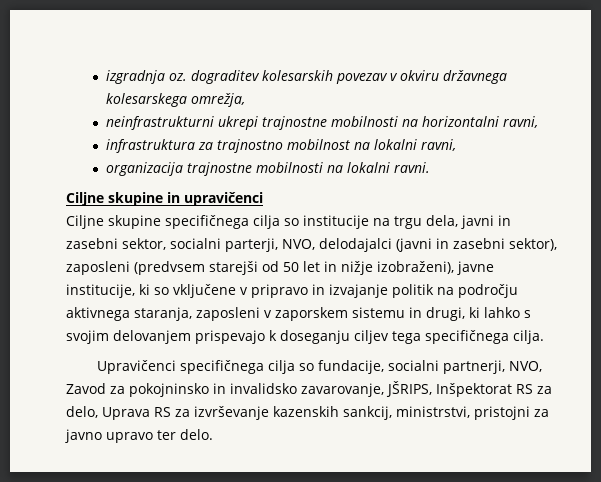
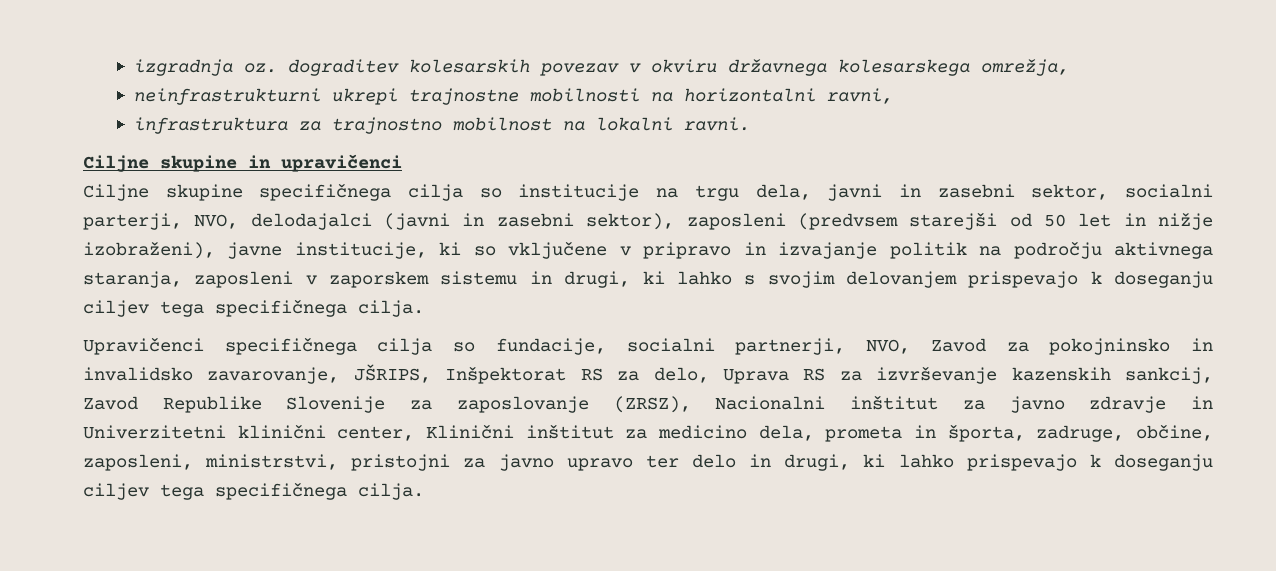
[420,139,456,151] [105,162,390,176] ravni, // organizacija trajnostne mobilnosti na lokalni -> (673, 124) none
(392, 413) none -> [83,395,1214,413] [83,424,1213,442] [83,454,193,471] Zavod Republike Slovenije za zaposlovanje (ZRSZ), Nacionalni inštitut za javno zdravje in Univerzitetni klinični center, Klinični inštitut za medicino dela, prometa in športa, zadruge, občine, zaposleni,
[180,429,213,440] delo. -> [692,454,1213,471] [83,482,424,500] delo in drugi, ki lahko prispevajo k doseganju ciljev tega specifičnega cilja.

